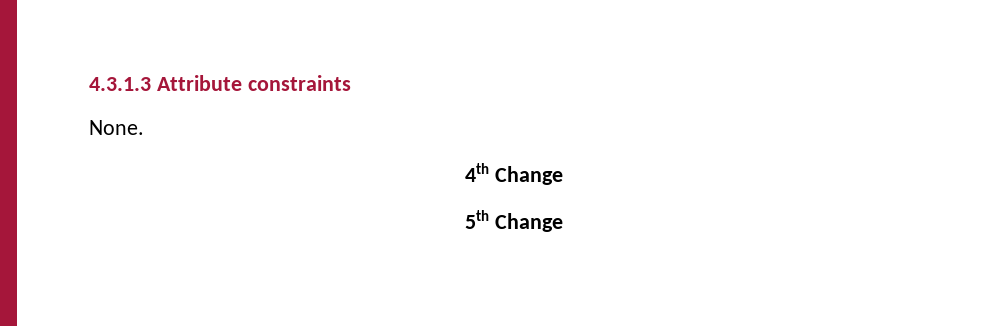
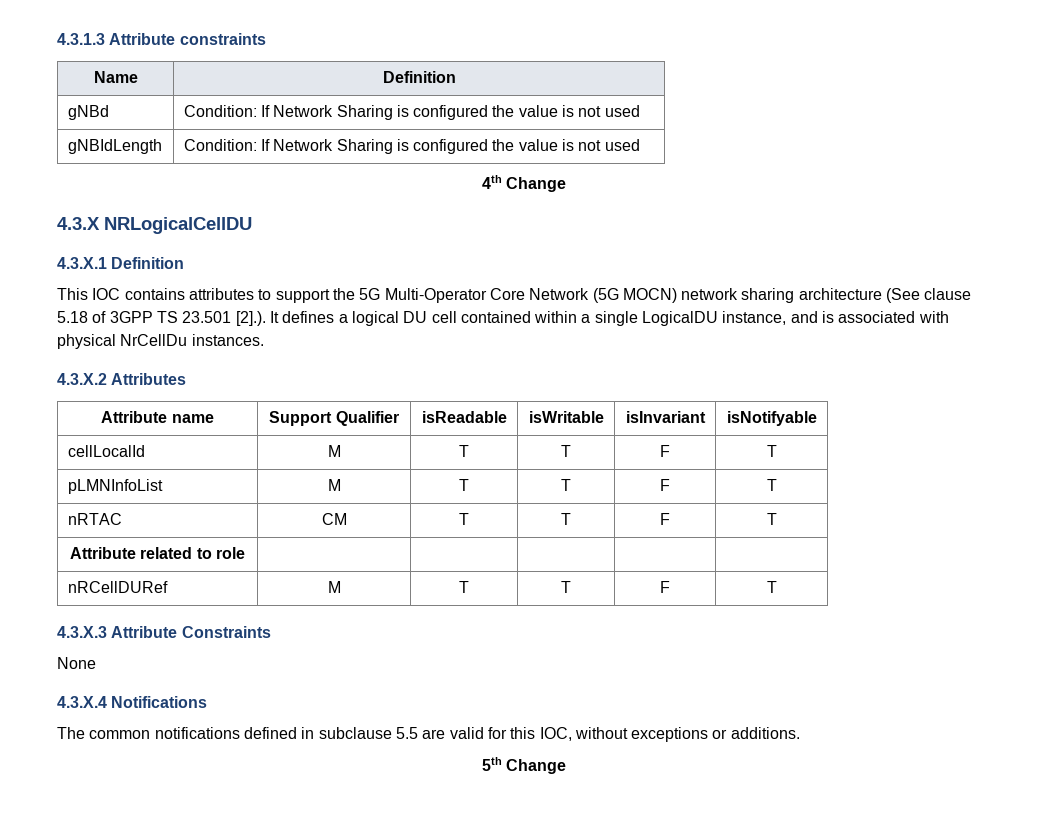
[89,120,144,135] [465,163,563,185] // None. // 4th Change -> [93,71,138,83] [382,71,456,83] [67,105,109,120] [183,105,640,120] [67,139,162,154] [183,139,640,154] [481,175,567,192] [57,217,252,234] [57,257,185,269] [57,288,972,303] [57,311,949,326] [57,334,264,349] [57,373,187,385] [101,411,214,423] [269,411,399,426] [421,411,507,423] [528,411,604,423] [625,411,706,423] [726,411,817,426] [67,445,145,457] [327,445,341,457] [459,445,469,457] [561,445,571,457] [660,445,670,457] [766,445,777,457] [67,479,163,494] [327,479,341,491] [459,479,469,491] [561,479,571,491] [660,479,670,491] [766,479,777,491] [67,513,122,525] [321,513,347,525] [459,513,469,525] [561,513,571,525] [660,513,670,525] [766,513,777,525] [70,547,245,559] [67,581,168,593] [327,581,341,593] [459,581,469,593] [561,581,571,593] [660,581,670,593] [766,581,777,593] [57,626,271,638] [57,657,96,669] [57,696,208,708] [57,727,800,742] // Name | Definition // gNBd | Condition: If Network Sharing is configured the value is not used // gNBIdLength | Condition: If Network Sharing is configured the value is not used // 4th Change // 4.3.X NRLogicalCellDU // 4.3.X.1 Definition // This IOC contains attributes to support the 5G Multi-Operator Core Network (5G MOCN) network sharing architecture (See clause 5.18 of 3GPP TS 23.501 [2].). It defines a logical DU cell contained within a single LogicalDU instance, and is associated with physical NrCellDu instances. // 4.3.X.2 Attributes // Attribute name | Support Qualifier | isReadable | isWritable | isInvariant | isNotifyable // cellLocalId | M | T | T | F | T // pLMNInfoList | M | T | T | F | T // nRTAC | CM | T | T | F | T // Attribute related to role | | | | | // nRCellDURef | M | T | T | F | T // 4.3.X.3 Attribute Constraints // None // 4.3.X.4 Notifications // The common notifications defined in subclause 5.5 are valid for this IOC, without exceptions or additions.

